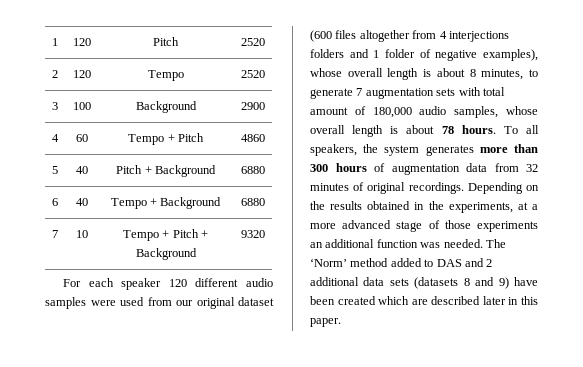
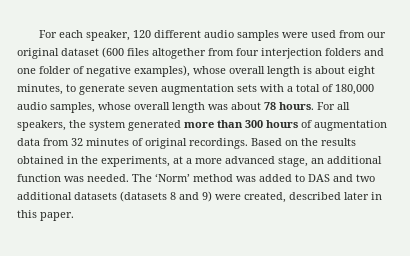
[51,38,58,46] [72,38,91,46] [153,37,179,46] [240,38,265,46] [51,70,58,78] [72,70,91,78] [147,70,184,81] [240,70,265,78] [51,102,58,110] [72,102,91,110] [135,101,197,113] [240,102,265,110] [51,134,59,142] [75,134,88,142] [128,133,204,145] [240,134,265,142] [51,166,58,174] [75,166,88,174] [116,165,216,177] [240,166,265,174] [51,198,58,206] [75,198,88,206] [110,197,222,209] [240,198,265,206] [51,230,58,238] [75,230,88,238] [122,229,209,241] [135,248,197,260] [240,230,265,238] 1 | 120 | Pitch | 2520 // 2 | 120 | Tempo | 2520 // 3 | 100 | Background | 2900 // 4 | 60 | Tempo + Pitch | 4860 // 5 | 40 | Pitch + Background | 6880 // 6 | 40 | Tempo + Background | 6880 // 7 | 10 | Tempo + Pitch + Background | 9320 // -> (39, 34) none
[121,278,162,290] speaker -> [86,30,131,41] speaker,
[439,31,509,42] 4 interjections -> [236,48,322,59] four interjection
[373,50,380,58] 1 -> [17,68,36,74] one
[469,69,476,77] 8 -> [348,66,375,77] eight
[356,88,363,96] 7 -> [128,86,158,92] seven
[482,87,505,96] [310,107,348,115] total amount -> [287,84,320,92] a total
[390,126,399,134] is -> [208,104,228,110] was
[503,126,518,134] To -> [317,102,335,110] For
[425,145,474,156] generates -> [128,120,181,131] generated
[467,182,523,194] Depending -> [251,138,282,146] Based
[396,220,538,232] stage of those experiments -> [278,156,308,167] stage,
(389, 262) none -> [236,176,256,182] was
[486,259,493,267] [310,277,538,289] [310,296,428,305] 2 additional data sets (datasets 8 and 9) have been created which are -> [356,174,375,182] [17,191,286,203] two additional datasets (datasets 8 and 9) were created,

